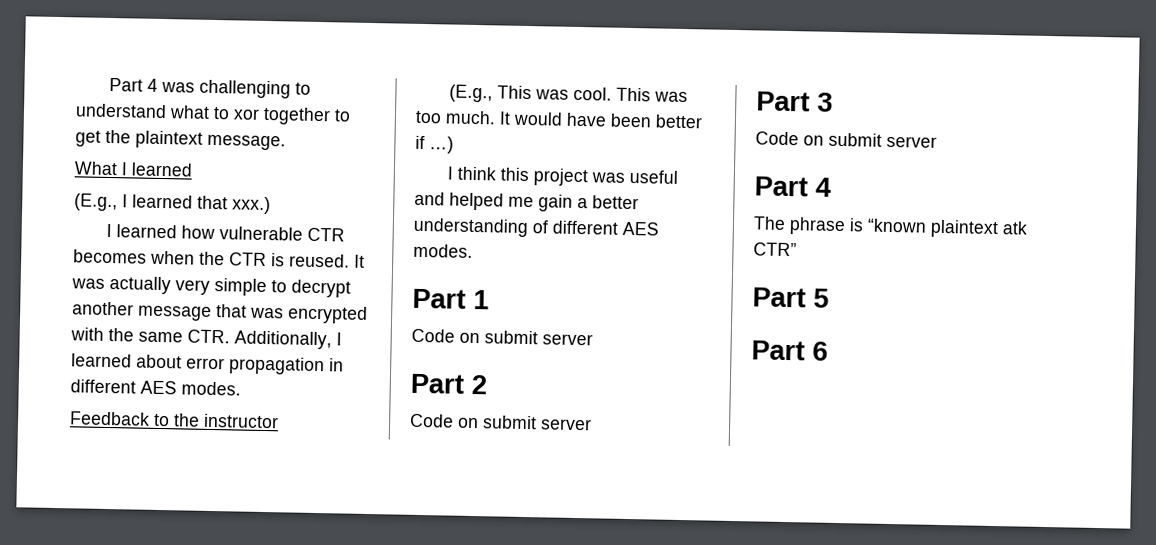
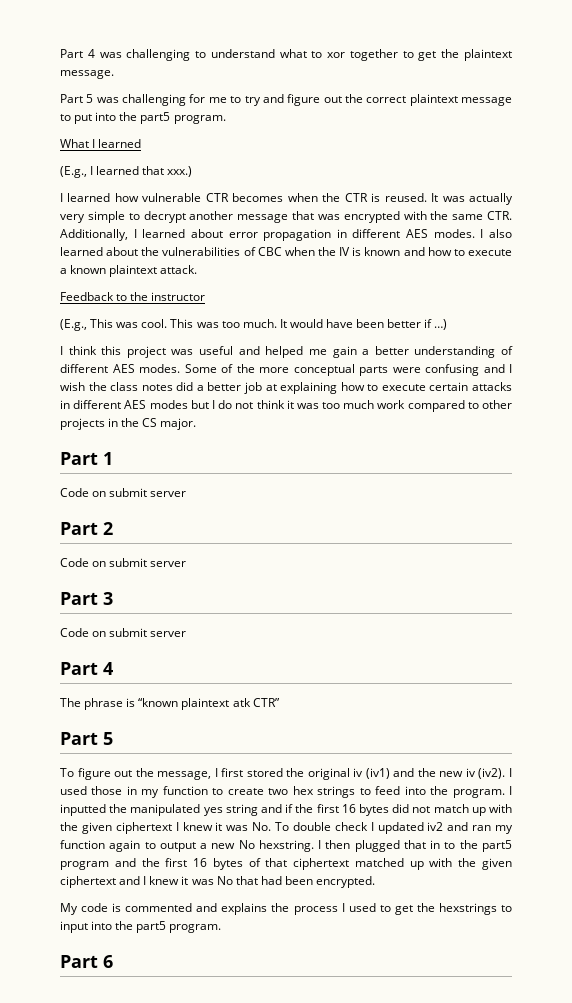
(286, 142) none -> [60,94,512,106] [60,112,226,124] // Part 5 was challenging for me to try and figure out the correct plaintext message to put into the part5 program.
(241, 388) none -> [480,229,512,238] [60,247,513,256] [60,265,198,277] I also learned about the vulnerabilities of CBC when the IV is known and how to execute a known plaintext attack.
(473, 250) none -> [184,364,512,376] [60,382,512,394] [60,400,512,412] [60,418,197,430] Some of the more conceptual parts were confusing and I wish the class notes did a better job at explaining how to execute certain attacks in different AES modes but I do not think it was too much work compared to other projects in the CS major.
(829, 298) none -> [60,768,512,780] [60,786,512,798] [60,804,512,816] [60,822,513,834] [60,840,512,852] [60,858,512,870] [60,876,376,888] [60,903,512,915] [60,921,222,933] // To figure out the message, I first stored the original iv (iv1) and the new iv (iv2). I used those in my function to create two hex strings to feed into the program. I inputted the manipulated yes string and if the first 16 bytes did not match up with the given ciphertext I knew it was No. To double check I updated iv2 and ran my function again to output a new No hexstring. I then plugged that in to the part5 program and the first 16 bytes of that ciphertext matched up with the given ciphertext and I knew it was No that had been encrypted. // My code is commented and explains the process I used to get the hexstrings to input into the part5 program.

